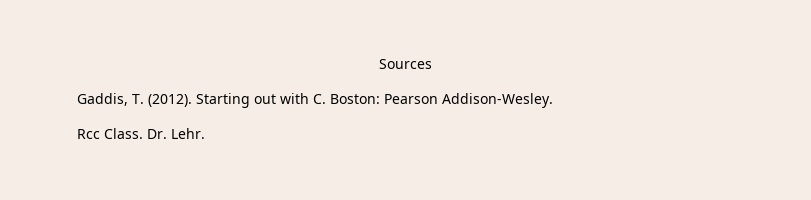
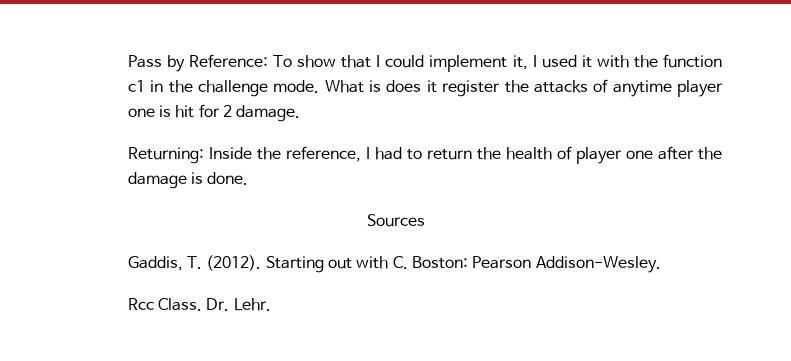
(379, 64) none -> [127,54,722,72] [127,79,723,97] [127,104,301,122] [127,146,723,164] [127,172,249,189] Pass by Reference: To show that I could implement it, I used it with the function c1 in the challenge mode. What is does it register the attacks of anytime player one is hit for 2 damage. // Returning: Inside the reference, I had to return the health of player one after the damage is done. //

